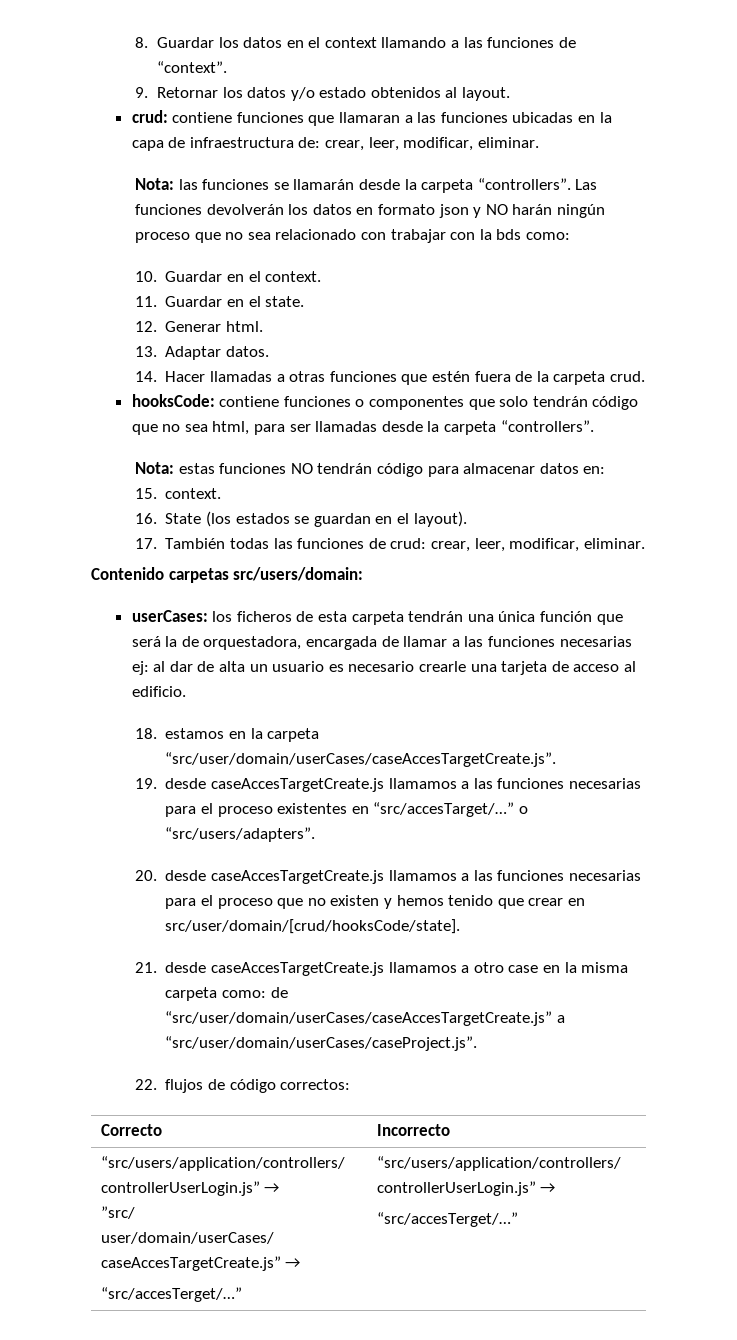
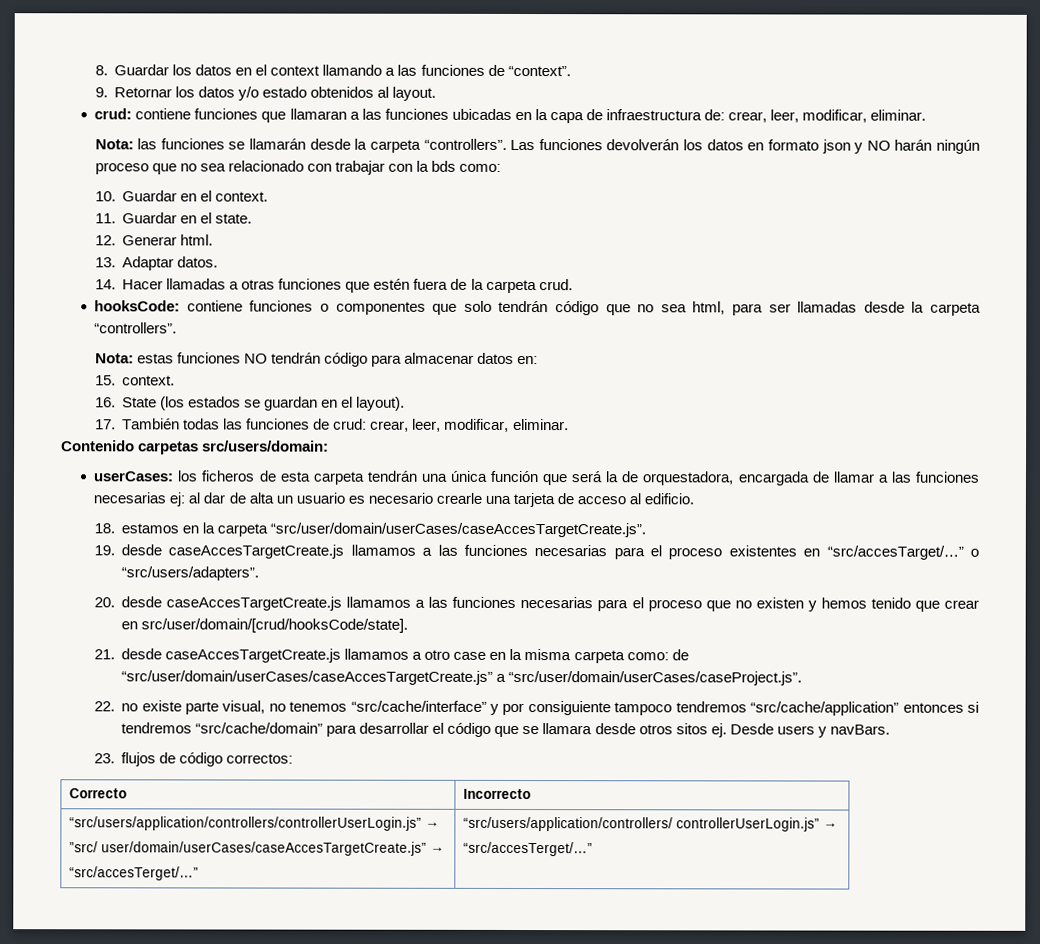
(157, 1084) none -> [121,700,979,716] [121,722,890,738] [93,753,115,764] no existe parte visual, no tenemos “src/cache/interface” y por consiguiente tampoco tendremos “src/cache/application” entonces si tendremos “src/cache/domain” para desarrollar el código que se llamara desde otros sitos ej. Desde users y navBars. // 23.

